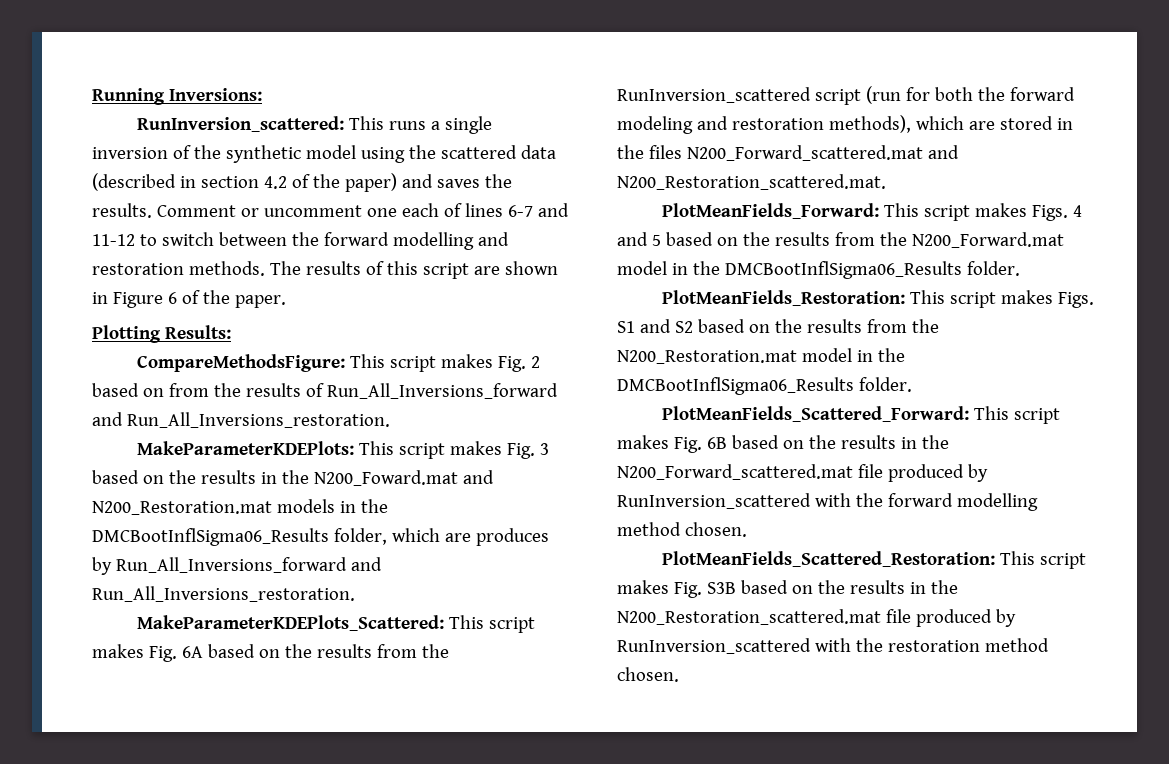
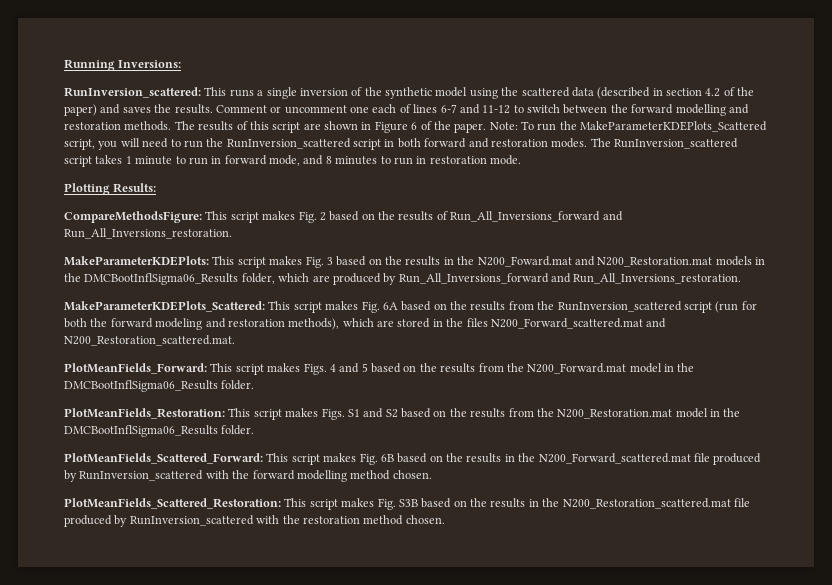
(286, 301) none -> [489,121,768,132] [64,138,738,150] [64,155,521,167] Note: To run the MakeParameterKDEPlots_Scattered script, you will need to run the RunInversion_scattered script in both forward and restoration modes. The RunInversion_scattered script takes 1 minute to run in forward mode, and 8 minutes to run in restoration mode.
[168,383,209,397] from -> (375, 216) none
[475,528,549,546] produces -> [332,273,381,285] produced

